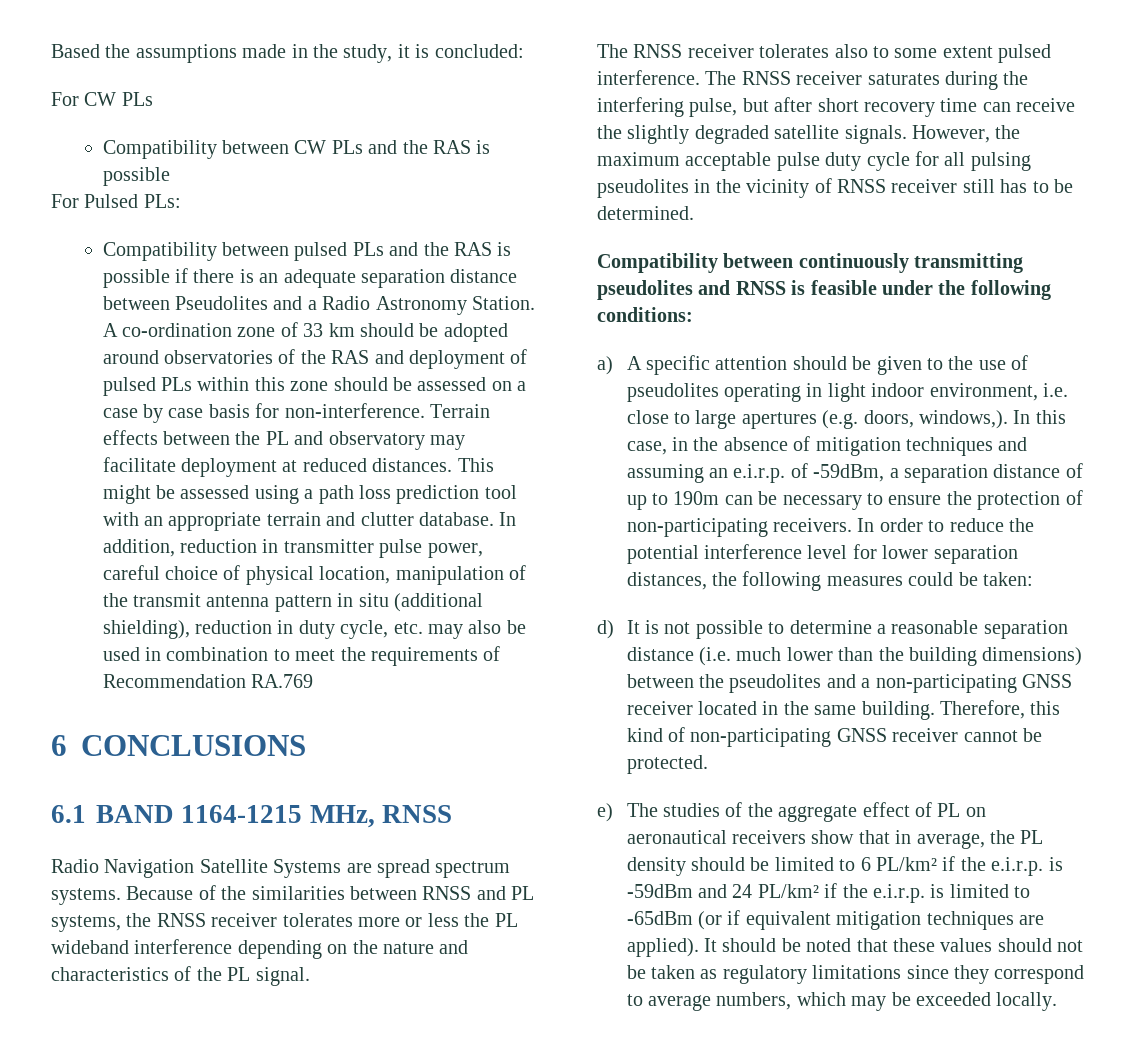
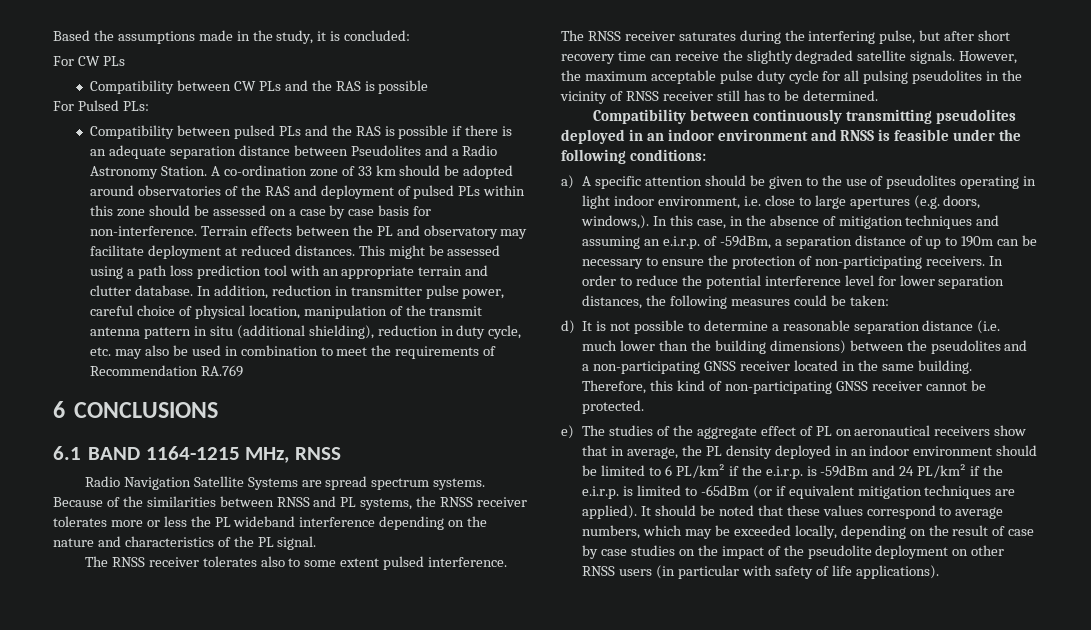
(693, 290) none -> [561,129,808,144] deployed in an indoor environment
(686, 866) none -> [774,445,993,459] deployed in an indoor environment
[997,938,1084,952] [626,965,990,984] should not be taken as regulatory limitations since they -> (863, 510) none
[996,992,1058,1011] locally. -> [794,525,1035,539] [582,545,1005,559] [582,565,939,579] locally, depending on the result of case by case studies on the impact of the pseudolite deployment on other RNSS users (in particular with safety of life applications).

